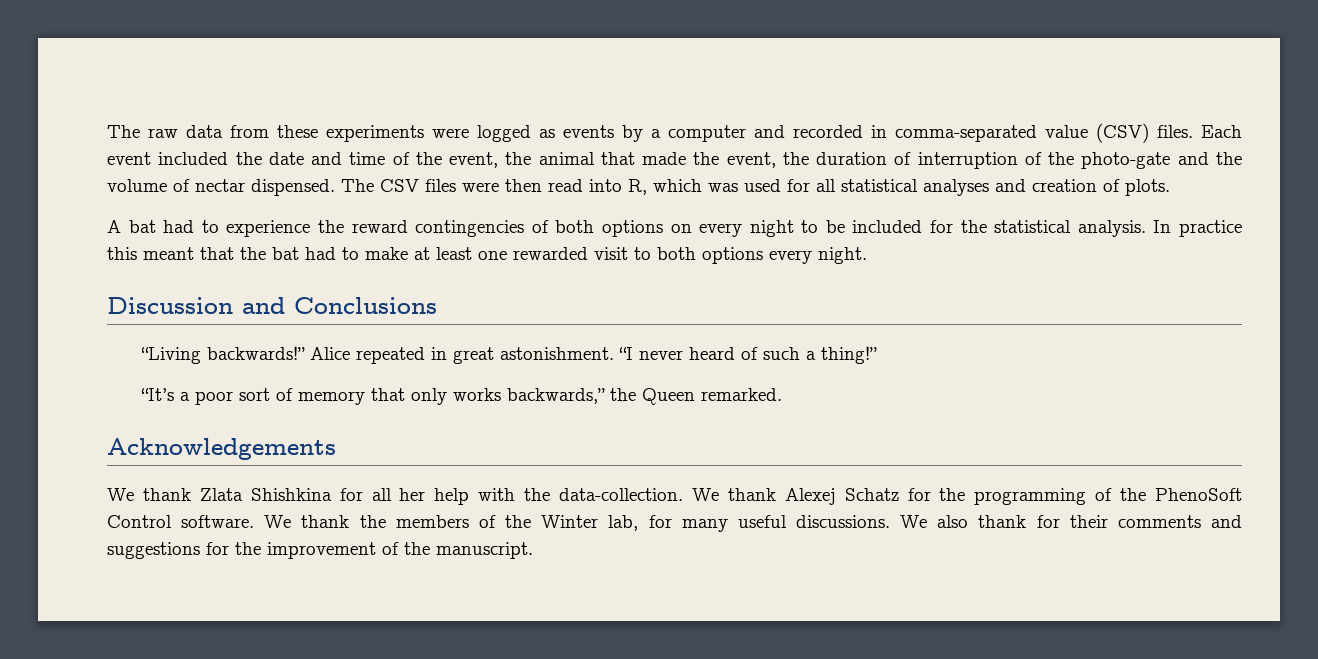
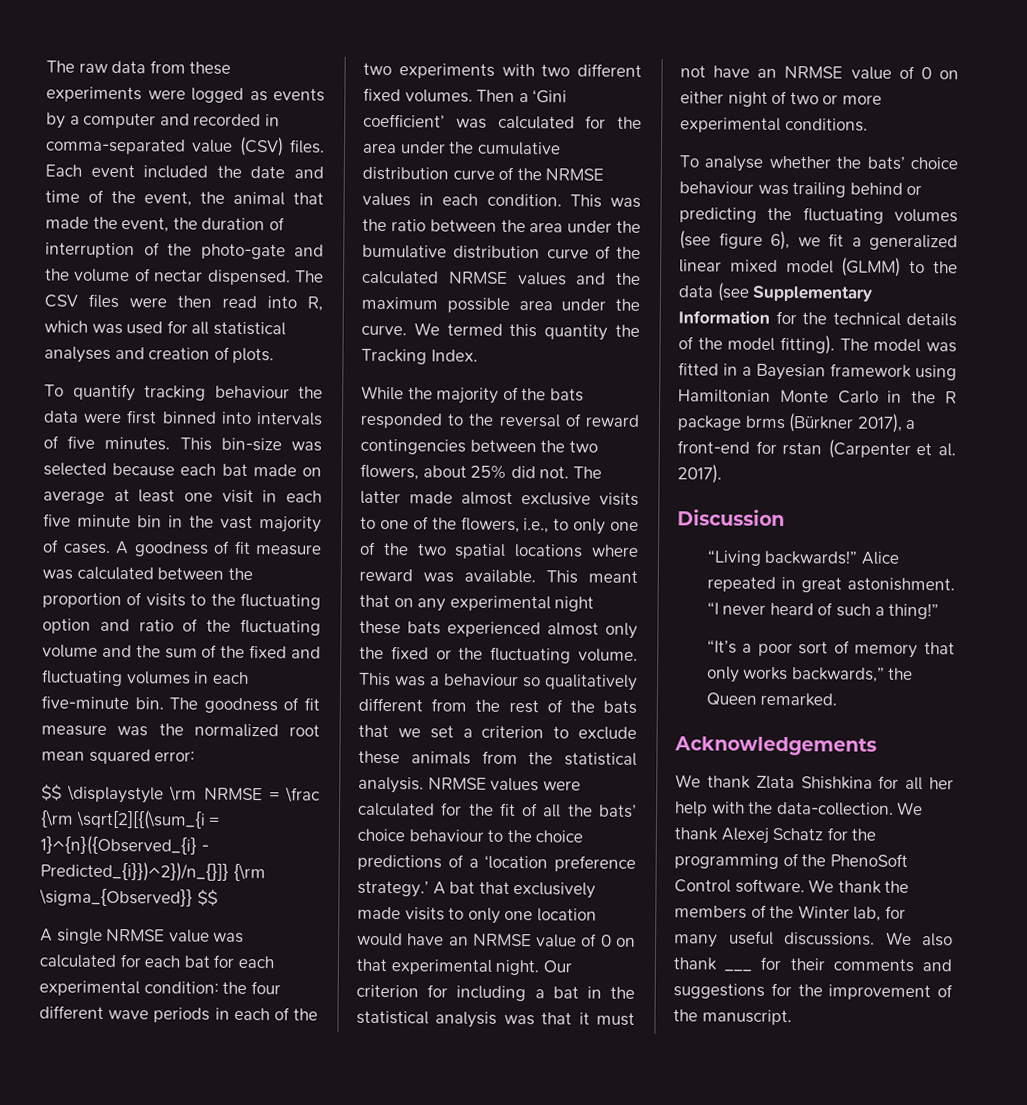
[107,220,1242,237] [107,247,867,264] A bat had to experience the reward contingencies of both options on every night to be included for the statistical analysis. In practice this meant that the bat had to make at least one rewarded visit to both options every night. -> [44,383,323,402] [43,410,323,426] [43,435,322,452] [43,462,322,477] [43,488,322,504] [43,513,322,533] [42,539,322,557] [42,566,253,581] [42,592,321,610] [42,618,321,636] [42,644,321,659] [41,669,249,687] [41,695,320,714] [41,723,320,738] [41,748,196,765] [41,784,320,804] [40,809,221,830] [40,835,209,856] [40,861,266,882] [39,887,218,907] [40,928,245,944] [39,954,274,969] [39,980,281,997] [39,1005,318,1023] [363,62,642,79] [363,87,568,104] [363,113,642,130] [362,141,561,156] [362,166,605,181] [362,192,641,208] [362,218,641,233] [362,244,641,260] [362,270,641,286] [361,296,640,313] [361,322,640,341] [361,348,478,365] [361,385,584,404] [360,412,640,429] [360,438,598,455] [360,463,602,481] [360,490,639,506] [360,516,639,535] [359,541,639,559] [359,568,638,584] [359,594,595,612] [359,620,638,639] [359,646,638,664] [358,672,638,691] [358,697,637,714] [358,724,637,740] [358,750,637,766] [358,776,581,794] [358,802,637,818] [357,828,584,843] [357,854,636,872] [357,880,597,899] [357,906,597,924] [357,932,636,948] [356,958,572,976] [356,984,635,1002] [356,1010,635,1028] [680,65,959,80] [680,90,882,107] [680,117,868,133] [679,155,958,172] [679,181,923,198] [679,207,958,224] [679,230,958,251] [679,257,958,277] [678,282,874,302] [678,310,957,327] [678,334,957,355] [678,362,957,381] [678,389,957,404] [677,413,917,433] [677,439,956,459] [677,464,722,484] To quantify tracking behaviour the data were first binned into intervals of five minutes. This bin-size was selected because each bat made on average at least one visit in each five minute bin in the vast majority of cases. A goodness of fit measure was calculated between the proportion of visits to the fluctuating option and ratio of the fluctuating volume and the sum of the fixed and fluctuating volumes in each five-minute bin. The goodness of fit measure was the normalized root mean squared error: // $$ \displaystyle \rm NRMSE = \frac {\rm \sqrt[2][{(\sum_{i = 1}^{n}({Observed_{i} - Predicted_{i}})^2})/n_{}]} {\rm \sigma_{Observed}} $$ // A single NRMSE value was calculated for each bat for each experimental condition: the four different wave periods in each of the two experiments with two different fixed volumes. Then a ‘Gini coefficient’ was calculated for the area under the cumulative distribution curve of the NRMSE values in each condition. This was the ratio between the area under the bumulative distribution curve of the calculated NRMSE values and the maximum possible area under the curve. We termed this quantity the Tracking Index. // While the majority of the bats responded to the reversal of reward contingencies between the two flowers, about 25% did not. The latter made almost exclusive visits to one of the flowers, i.e., to only one of the two spatial locations where reward was available. This meant that on any experimental night these bats experienced almost only the fixed or the fluctuating volume. This was a behaviour so qualitatively different from the rest of the bats that we set a criterion to exclude these animals from the statistical analysis. NRMSE values were calculated for the fit of all the bats’ choice behaviour to the choice predictions of a ‘location preference strategy.’ A bat that exclusively made visits to only one location would have an NRMSE value of 0 on that experimental night. Our criterion for including a bat in the statistical analysis was that it must not have an NRMSE value of 0 on either night of two or more experimental conditions. // To analyse whether the bats’ choice behaviour was trailing behind or predicting the fluctuating volumes (see figure 6), we fit a generalized linear mixed model (GLMM) to the data (see Supplementary Information for the technical details of the model fitting). The model was fitted in a Bayesian framework using Hamiltonian Monte Carlo in the R package brms (Bürkner 2017), a front-end for rstan (Carpenter et al. 2017).
[242,297,437,314] and Conclusions -> (785, 518) none
(1027, 521) none -> [724,969,753,972] ___

